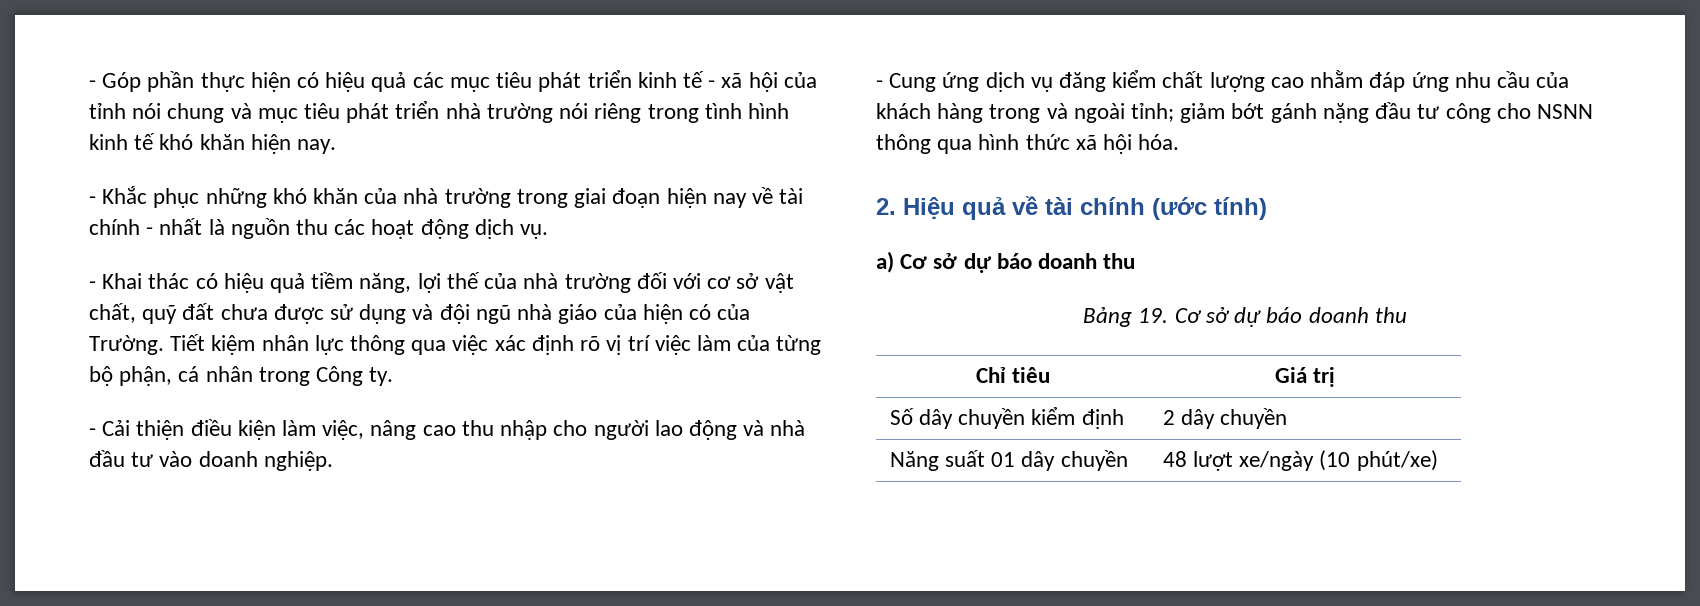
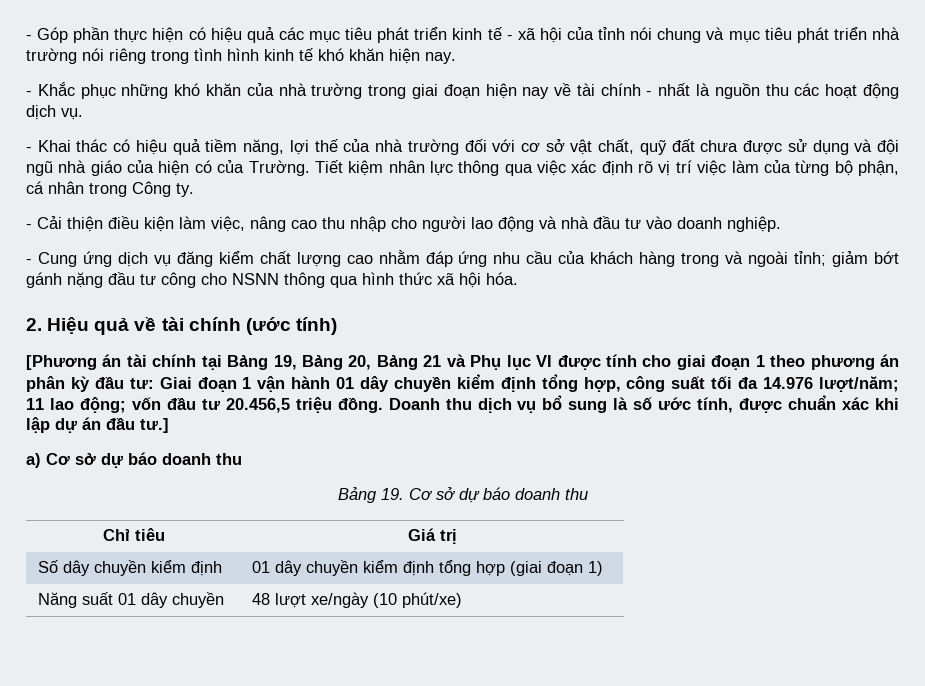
(1267, 208) none -> [26,354,899,370] [26,374,900,392] [26,395,900,413] [26,417,169,433] // [Phương án tài chính tại Bảng 19, Bảng 20, Bảng 21 và Phụ lục VI được tính cho giai đoạn 1 theo phương án phân kỳ đầu tư: Giai đoạn 1 vận hành 01 dây chuyền kiểm định tổng hợp, công suất tối đa 14.976 lượt/năm; 11 lao động; vốn đầu tư 20.456,5 triệu đồng. Doanh thu dịch vụ bổ sung là số ước tính, được chuẩn xác khi lập dự án đầu tư.]
[1162,408,1288,429] 2 dây chuyền -> [252,560,604,576] 01 dây chuyền kiểm định tổng hợp (giai đoạn 1)

